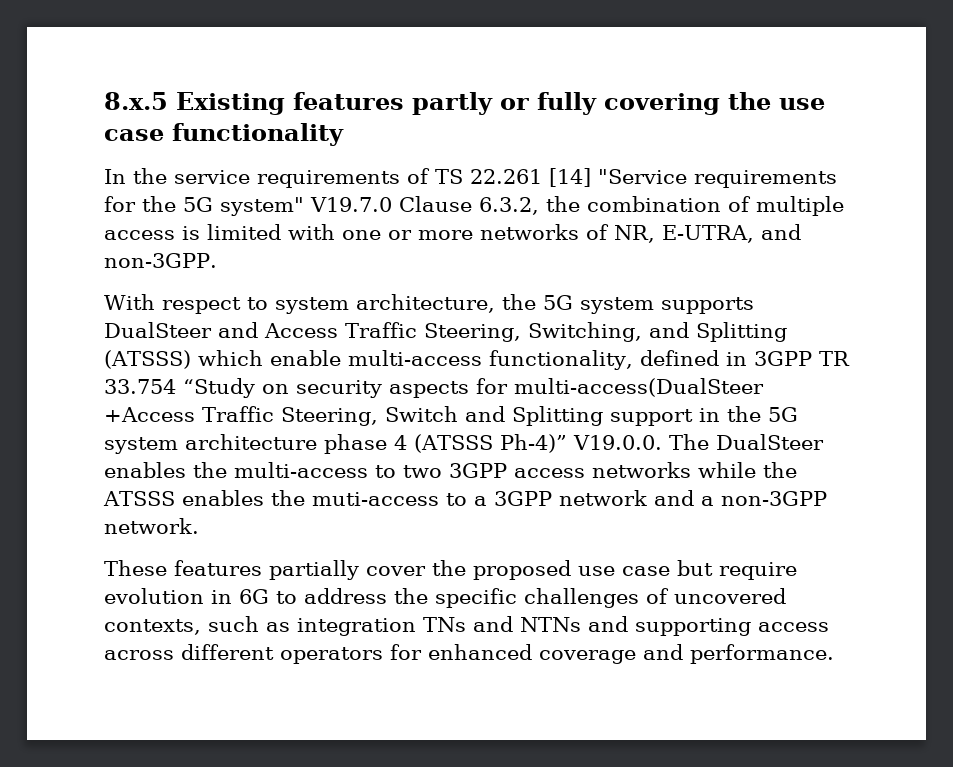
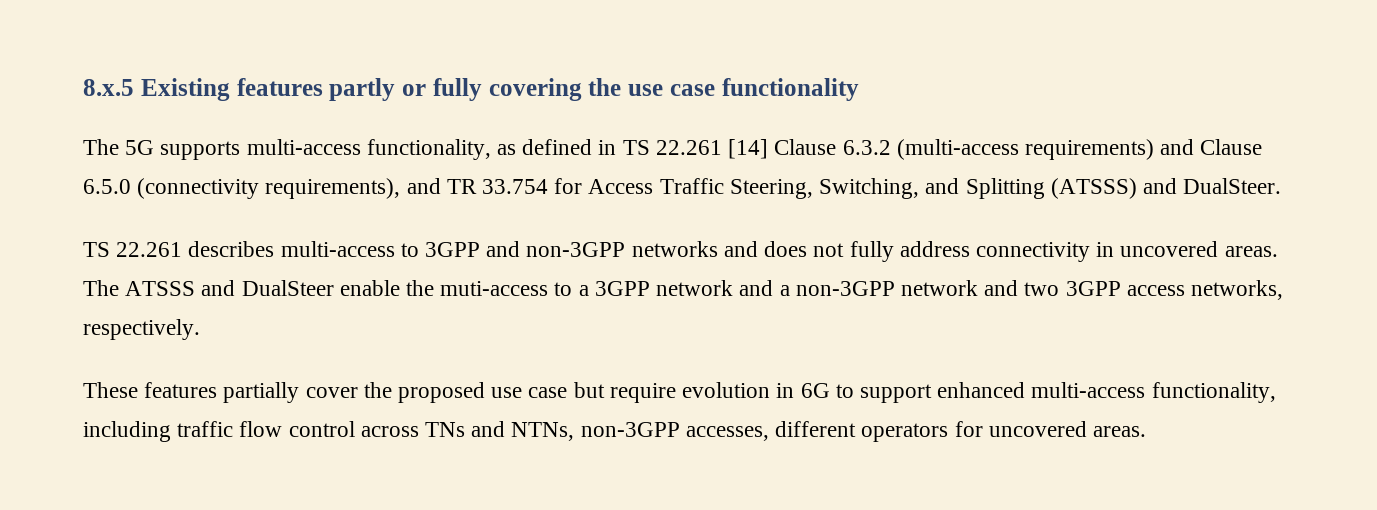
[104,168,837,188] [104,196,844,216] [104,224,801,243] [104,253,217,268] [104,294,754,314] [104,322,258,338] In the service requirements of TS 22.261 [14] "Service requirements for the 5G system" V19.7.0 Clause 6.3.2, the combination of multiple access is limited with one or more networks of NR, E-UTRA, and non-3GPP. // With respect to system architecture, the 5G system supports DualSteer and -> [83,139,1263,160] [83,178,583,199] The 5G supports multi-access functionality, as defined in TS 22.261 [14] Clause 6.3.2 (multi-access requirements) and Clause 6.5.0 (connectivity requirements), and TR 33.754 for
[197,350,850,370] [104,378,764,398] [104,406,798,426] [104,434,824,454] [104,462,797,478] [103,490,264,506] which enable multi-access functionality, defined in 3GPP TR 33.754 “Study on security aspects for multi-access(DualSteer +Access Traffic Steering, Switch and Splitting support in the 5G system architecture phase 4 (ATSSS Ph-4)” V19.0.0. The DualSteer enables the multi-access to two 3GPP access networks while the ATSSS enables -> [1142,178,1282,194] [83,241,1278,262] [83,280,400,296] and DualSteer. // TS 22.261 describes multi-access to 3GPP and non-3GPP networks and does not fully address connectivity in uncovered areas. The ATSSS and DualSteer enable
[104,518,199,534] network. -> [900,280,1283,300] [83,319,200,340] network and two 3GPP access networks, respectively.
[304,588,786,608] [104,616,829,636] [104,644,834,664] address the specific challenges of uncovered contexts, such as integration TNs and NTNs and supporting access across different operators for enhanced coverage and performance. -> [859,382,1276,403] [83,421,1146,442] support enhanced multi-access functionality, including traffic flow control across TNs and NTNs, non-3GPP accesses, different operators for uncovered areas.

